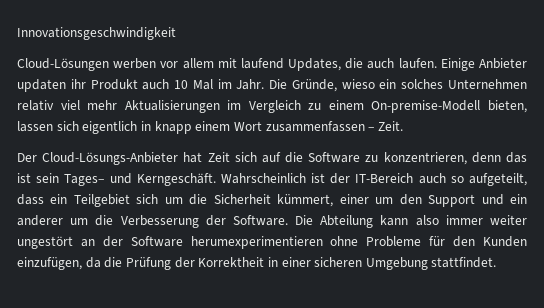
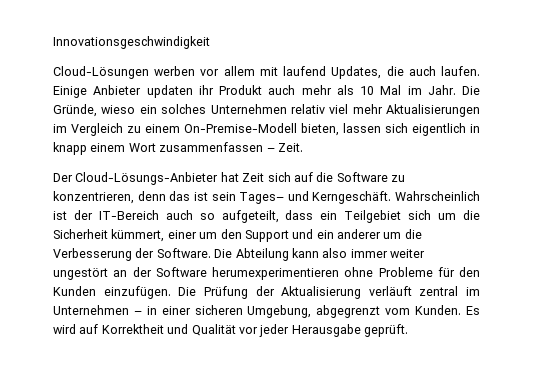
(170, 84) none -> [301,85,354,95] mehr als
[371,100,481,113] On-premise-Modell -> [184,123,297,133] On-Premise-Modell
[17,257,497,270] einzufügen, da die Prüfung der Korrektheit in einer sicheren Umgebung stattfindet. -> [103,286,480,299] [53,305,481,318] [53,324,408,337] einzufügen. Die Prüfung der Aktualisierung verläuft zentral im Unternehmen – in einer sicheren Umgebung, abgegrenzt vom Kunden. Es wird auf Korrektheit und Qualität vor jeder Herausgabe geprüft.

